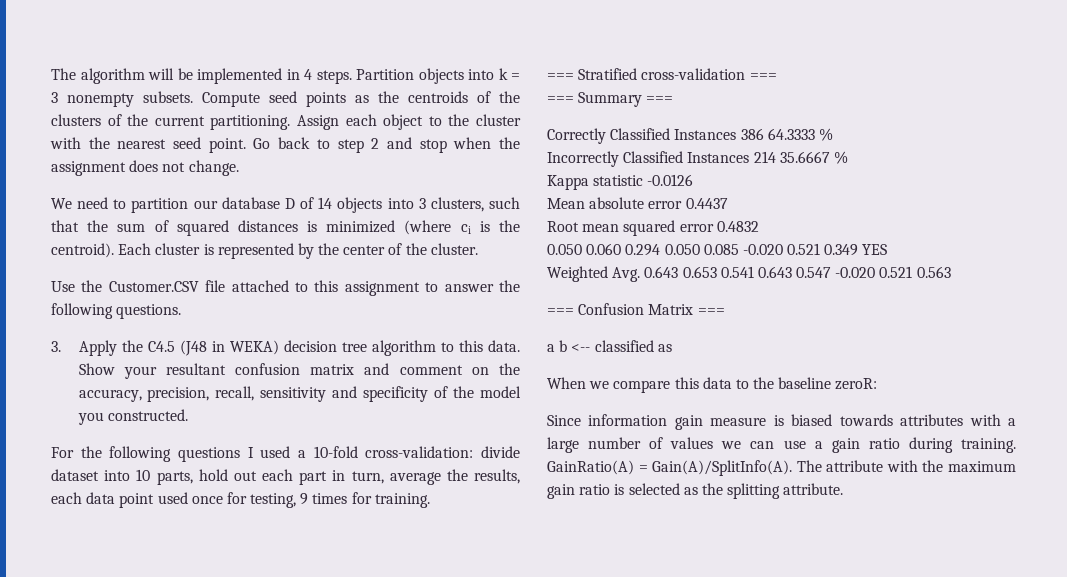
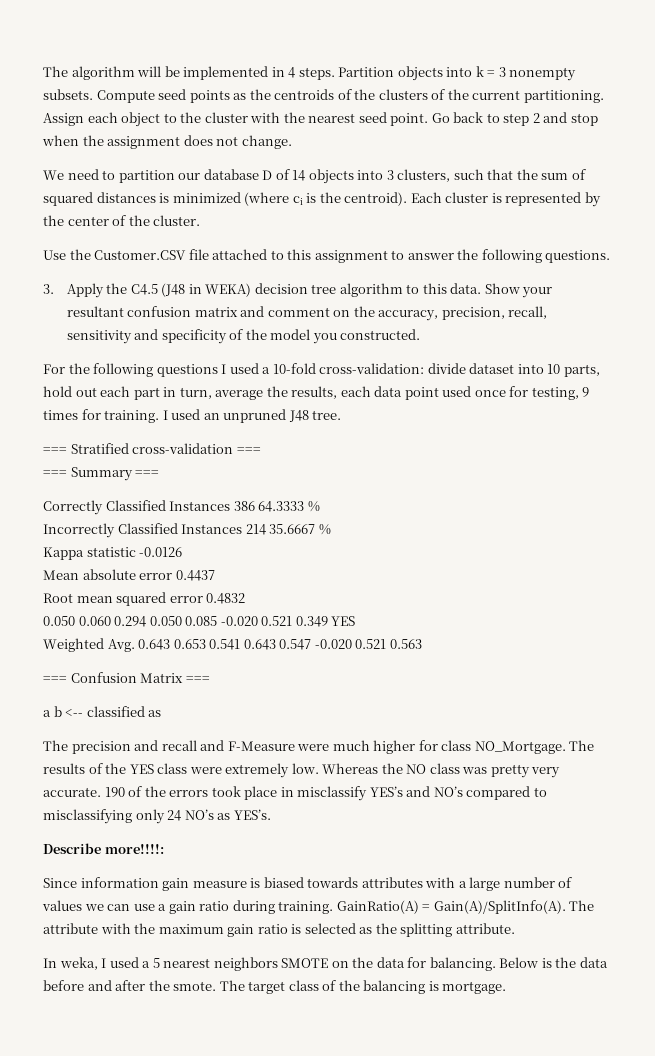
(430, 500) none -> [162,409,342,423] I used an unpruned J48 tree.
[547,377,878,393] When we compare this data to the baseline zeroR: -> [43,740,595,754] [43,763,561,778] [43,786,547,801] [43,809,271,824] [43,843,164,854] The precision and recall and F-Measure were much higher for class NO_Mortgage. The results of the YES class were extremely low. Whereas the NO class was pretty very accurate. 190 of the errors took place in misclassify YES’s and NO’s compared to misclassifying only 24 NO’s as YES’s. // Describe more!!!!:
(844, 489) none -> [43,957,608,971] [43,980,507,994] // In weka, I used a 5 nearest neighbors SMOTE on the data for balancing. Below is the data before and after the smote. The target class of the balancing is mortgage.

